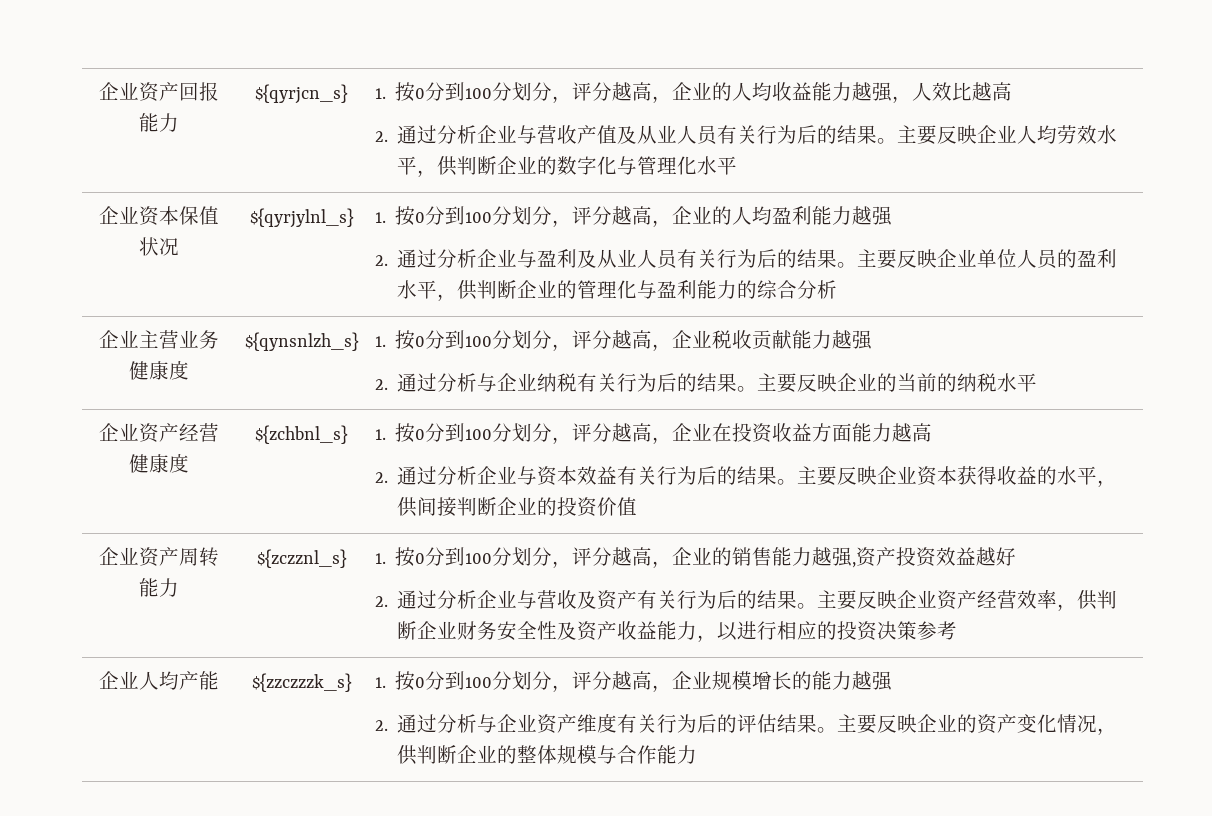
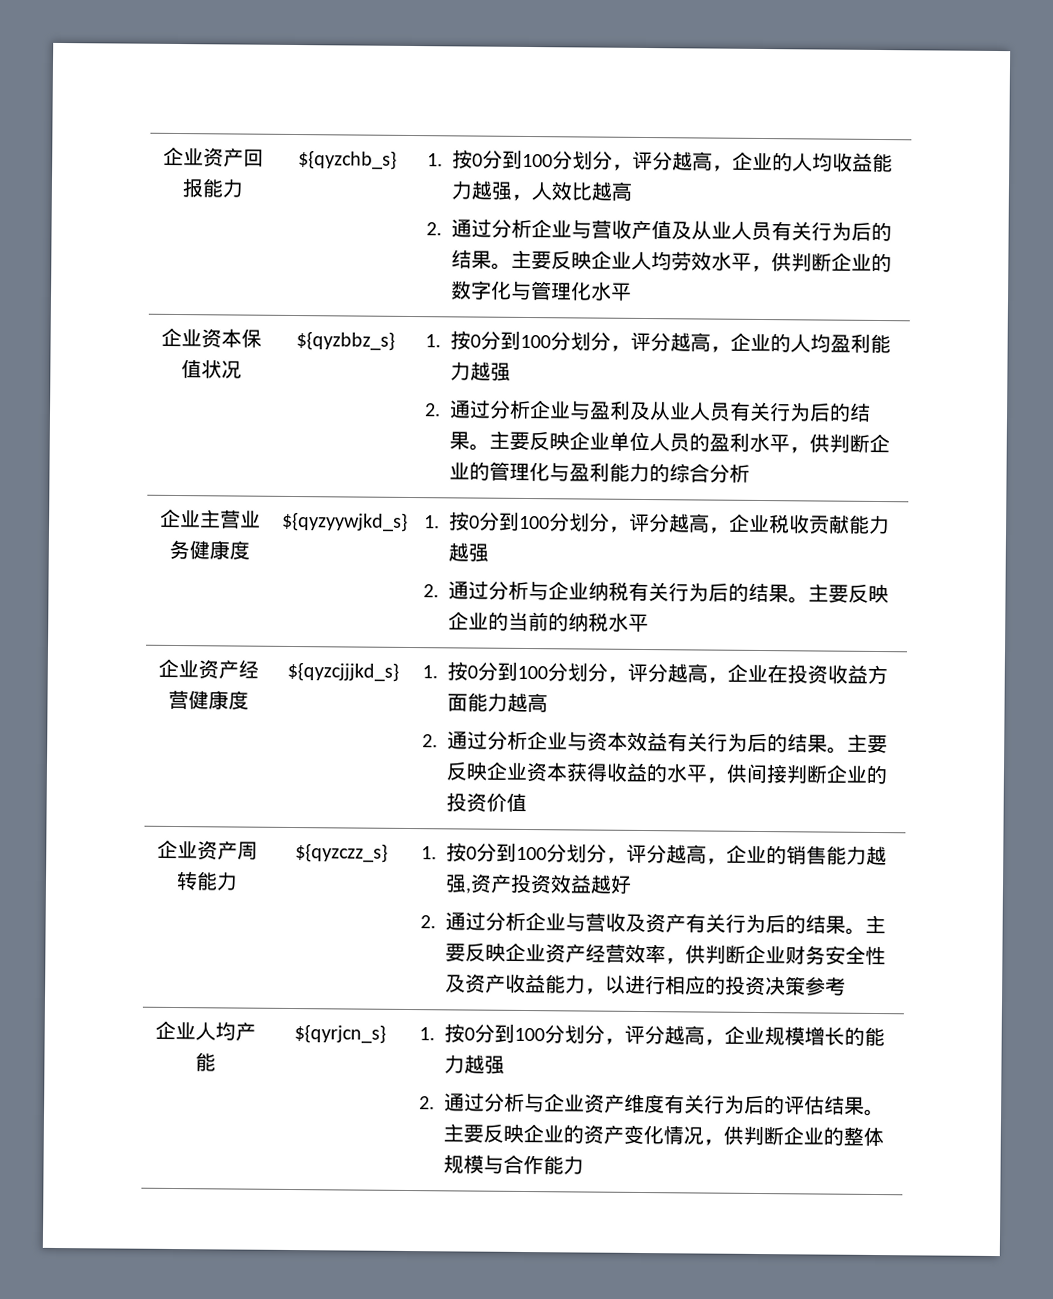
[255,84,348,104] ${qyrjcn_s} -> [298,150,397,170] ${qyzchb_s}
[249,208,354,228] ${qyrjylnl_s} -> [296,331,395,351] ${qyzbbz_s}
[244,332,359,351] ${qynsnlzh_s} -> [281,511,408,532] ${qyzyywjkd_s}
[255,425,348,444] ${zchbnl_s} -> [286,661,399,682] ${qyzcjjjkd_s}
[256,549,347,568] ${zczznl_s} -> [295,843,388,863] ${qyzczz_s}
[251,673,352,692] ${zzczzzk_s} -> [293,1024,386,1044] ${qyrjcn_s}

